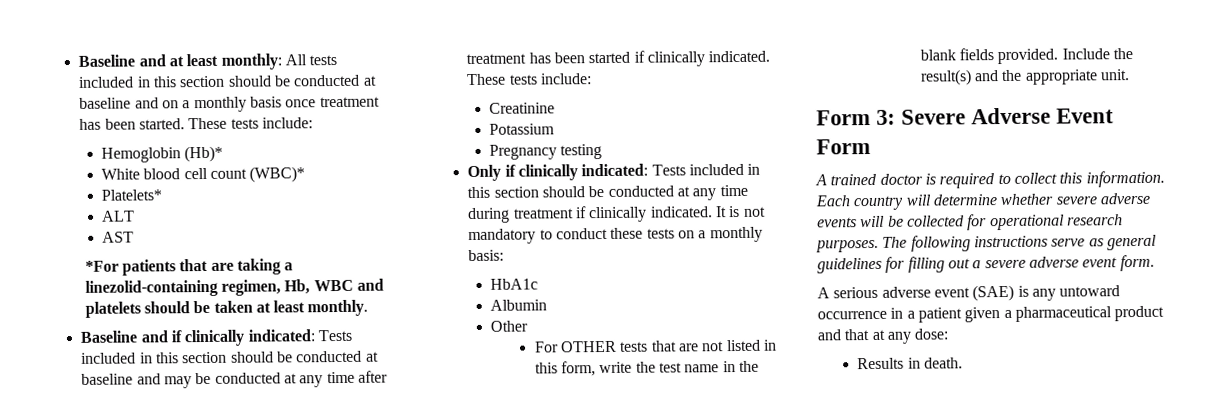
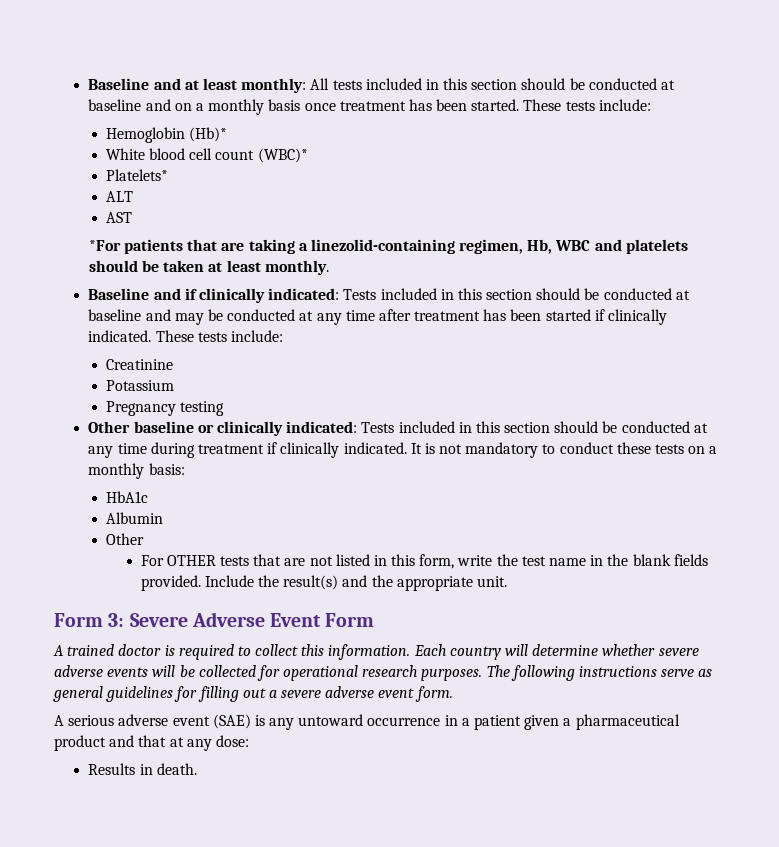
[467,164,516,182] Only if -> [88,421,214,433] Other baseline or

